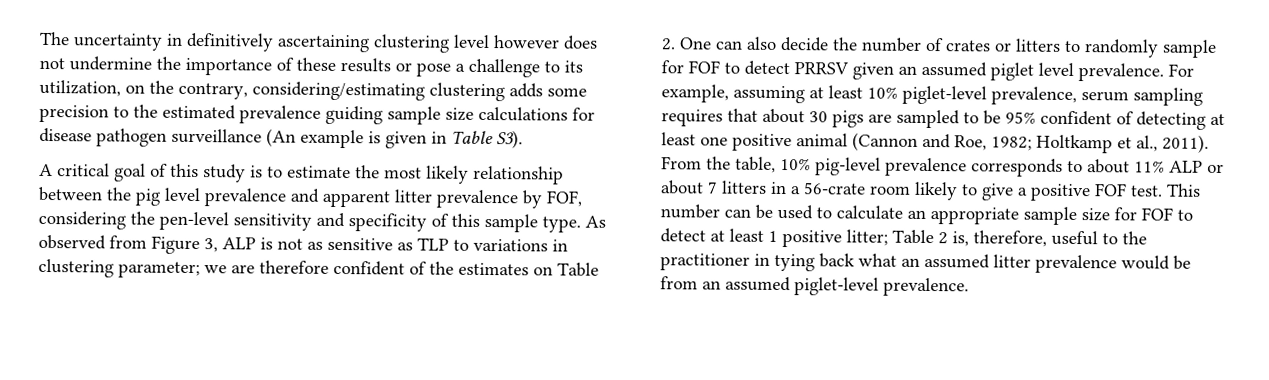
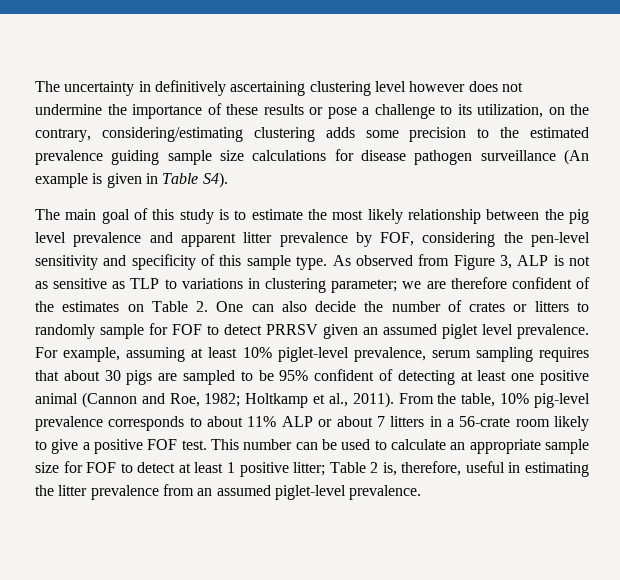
[496,130,523,149] [39,163,110,177] S3). // A critical -> [202,172,228,188] [35,209,97,220] S4). // The main
[1102,231,1147,245] [660,253,1191,274] to the practitioner in tying back what an assumed litter prevalence would be -> [508,462,589,477] [35,485,159,500] in estimating the litter prevalence

